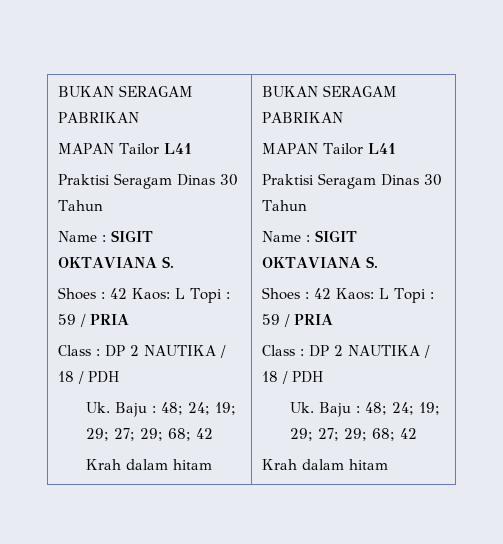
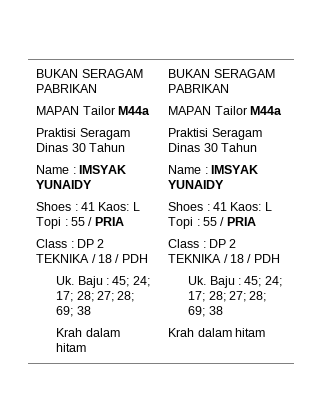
[58,85,194,97] [58,112,140,123] [58,143,193,155] [58,173,239,189] [58,200,104,211] [58,230,154,242] [58,256,175,268] [58,287,231,303] [58,314,130,327] [58,345,227,358] [58,371,120,384] [85,402,236,417] [85,428,213,441] BUKAN SERAGAM PABRIKAN // MAPAN Tailor L41 // Praktisi Seragam Dinas 30 Tahun // Name : SIGIT OKTAVIANA S. // Shoes : 42 Kaos: L Topi : 59 / PRIA // Class : DP 2 NAUTIKA / 18 / PDH // Uk. Baju : 48; 24; 19; 29; 27; 29; 68; 42 -> [36,69,143,78] [36,84,98,93] [36,106,150,115] [36,128,130,140] [36,143,125,152] [36,165,126,174] [36,180,93,189] [36,202,140,211] [36,217,124,229] [36,239,105,248] [36,254,148,263] [56,276,150,288] [56,291,135,302] [56,306,91,317] BUKAN SERAGAM PABRIKAN // MAPAN Tailor M44a // Praktisi Seragam Dinas 30 Tahun // Name : IMSYAK YUNAIDY // Shoes : 41 Kaos: L Topi : 55 / PRIA // Class : DP 2 TEKNIKA / 18 / PDH // Uk. Baju : 45; 24; 17; 28; 27; 28; 69; 38
[368,143,397,154] [262,173,443,189] [262,200,308,211] [262,230,358,242] [262,256,379,268] [262,287,435,303] [262,314,334,327] [262,345,431,358] [262,371,324,384] [289,402,440,417] [289,428,417,441] L41 // Praktisi Seragam Dinas 30 Tahun // Name : SIGIT OKTAVIANA S. // Shoes : 42 Kaos: L Topi : 59 / PRIA // Class : DP 2 NAUTIKA / 18 / PDH // Uk. Baju : 48; 24; 19; 29; 27; 29; 68; 42 -> [249,106,282,115] [168,128,262,140] [168,143,257,152] [168,165,258,174] [168,180,225,189] [168,202,272,211] [168,217,256,229] [168,239,237,248] [168,254,280,263] [188,276,282,288] [188,291,267,302] [188,306,223,317] M44a // Praktisi Seragam Dinas 30 Tahun // Name : IMSYAK YUNAIDY // Shoes : 41 Kaos: L Topi : 55 / PRIA // Class : DP 2 TEKNIKA / 18 / PDH // Uk. Baju : 45; 24; 17; 28; 27; 28; 69; 38

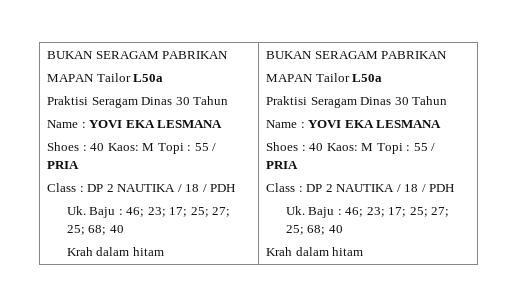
[36,69,143,78] [36,84,98,93] [36,106,150,115] [36,128,130,140] [36,143,125,152] [36,165,126,174] [36,180,93,189] [36,202,140,211] [36,217,124,229] [36,239,105,248] [36,254,148,263] [56,276,150,288] [56,291,135,302] [56,306,91,317] BUKAN SERAGAM PABRIKAN // MAPAN Tailor M44a // Praktisi Seragam Dinas 30 Tahun // Name : IMSYAK YUNAIDY // Shoes : 41 Kaos: L Topi : 55 / PRIA // Class : DP 2 TEKNIKA / 18 / PDH // Uk. Baju : 45; 24; 17; 28; 27; 28; 69; 38 -> [47,51,229,59] [47,73,164,82] [47,96,229,108] [47,120,223,128] [47,142,217,154] [47,161,80,169] [47,183,236,192] [66,206,231,218] [66,225,124,235] BUKAN SERAGAM PABRIKAN // MAPAN Tailor L50a // Praktisi Seragam Dinas 30 Tahun // Name : YOVI EKA LESMANA // Shoes : 40 Kaos: M Topi : 55 / PRIA // Class : DP 2 NAUTIKA / 18 / PDH // Uk. Baju : 46; 23; 17; 25; 27; 25; 68; 40
[249,106,282,115] [168,128,262,140] [168,143,257,152] [168,165,258,174] [168,180,225,189] [168,202,272,211] [168,217,256,229] [168,239,237,248] [168,254,280,263] [188,276,282,288] [188,291,267,302] [188,306,223,317] M44a // Praktisi Seragam Dinas 30 Tahun // Name : IMSYAK YUNAIDY // Shoes : 41 Kaos: L Topi : 55 / PRIA // Class : DP 2 TEKNIKA / 18 / PDH // Uk. Baju : 45; 24; 17; 28; 27; 28; 69; 38 -> [352,74,383,82] [266,96,448,108] [266,120,442,128] [266,142,436,154] [266,161,299,169] [266,183,455,192] [285,206,450,218] [285,225,343,235] L50a // Praktisi Seragam Dinas 30 Tahun // Name : YOVI EKA LESMANA // Shoes : 40 Kaos: M Topi : 55 / PRIA // Class : DP 2 NAUTIKA / 18 / PDH // Uk. Baju : 46; 23; 17; 25; 27; 25; 68; 40

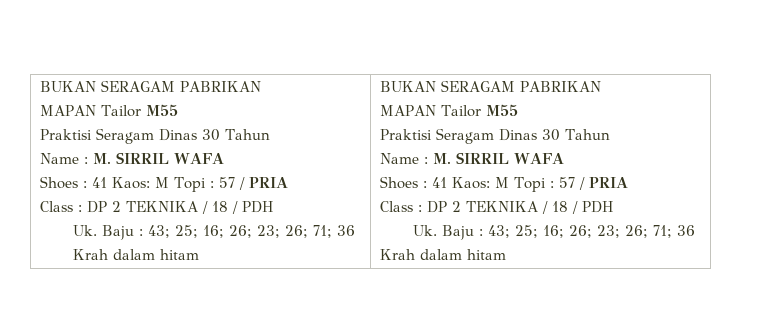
[47,51,229,59] [47,73,164,82] [47,96,229,108] [47,120,223,128] [47,142,217,154] [47,161,80,169] [47,183,236,192] [66,206,231,218] [66,225,124,235] BUKAN SERAGAM PABRIKAN // MAPAN Tailor L50a // Praktisi Seragam Dinas 30 Tahun // Name : YOVI EKA LESMANA // Shoes : 40 Kaos: M Topi : 55 / PRIA // Class : DP 2 NAUTIKA / 18 / PDH // Uk. Baju : 46; 23; 17; 25; 27; 25; 68; 40 -> [39,80,261,92] [39,104,178,117] [39,128,270,144] [39,152,224,164] [39,176,288,192] [39,201,273,214] [72,225,355,240] BUKAN SERAGAM PABRIKAN // MAPAN Tailor M55 // Praktisi Seragam Dinas 30 Tahun // Name : M. SIRRIL WAFA // Shoes : 41 Kaos: M Topi : 57 / PRIA // Class : DP 2 TEKNIKA / 18 / PDH // Uk. Baju : 43; 25; 16; 26; 23; 26; 71; 36
[352,74,383,82] [266,96,448,108] [266,120,442,128] [266,142,436,154] [266,161,299,169] [266,183,455,192] [285,206,450,218] [285,225,343,235] L50a // Praktisi Seragam Dinas 30 Tahun // Name : YOVI EKA LESMANA // Shoes : 40 Kaos: M Topi : 55 / PRIA // Class : DP 2 NAUTIKA / 18 / PDH // Uk. Baju : 46; 23; 17; 25; 27; 25; 68; 40 -> [485,104,518,116] [379,128,610,144] [379,152,564,164] [379,176,628,192] [379,201,613,214] [412,225,695,240] M55 // Praktisi Seragam Dinas 30 Tahun // Name : M. SIRRIL WAFA // Shoes : 41 Kaos: M Topi : 57 / PRIA // Class : DP 2 TEKNIKA / 18 / PDH // Uk. Baju : 43; 25; 16; 26; 23; 26; 71; 36

